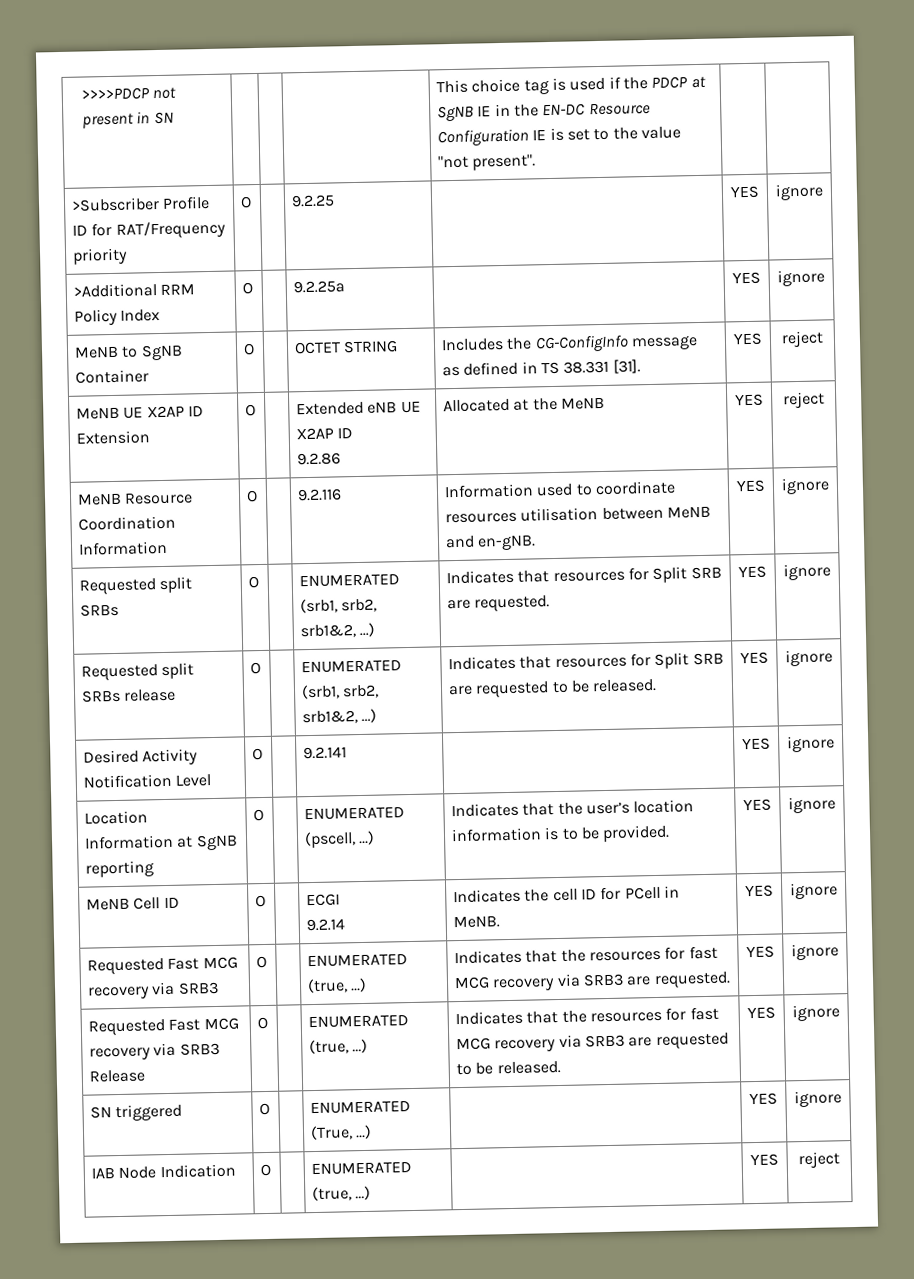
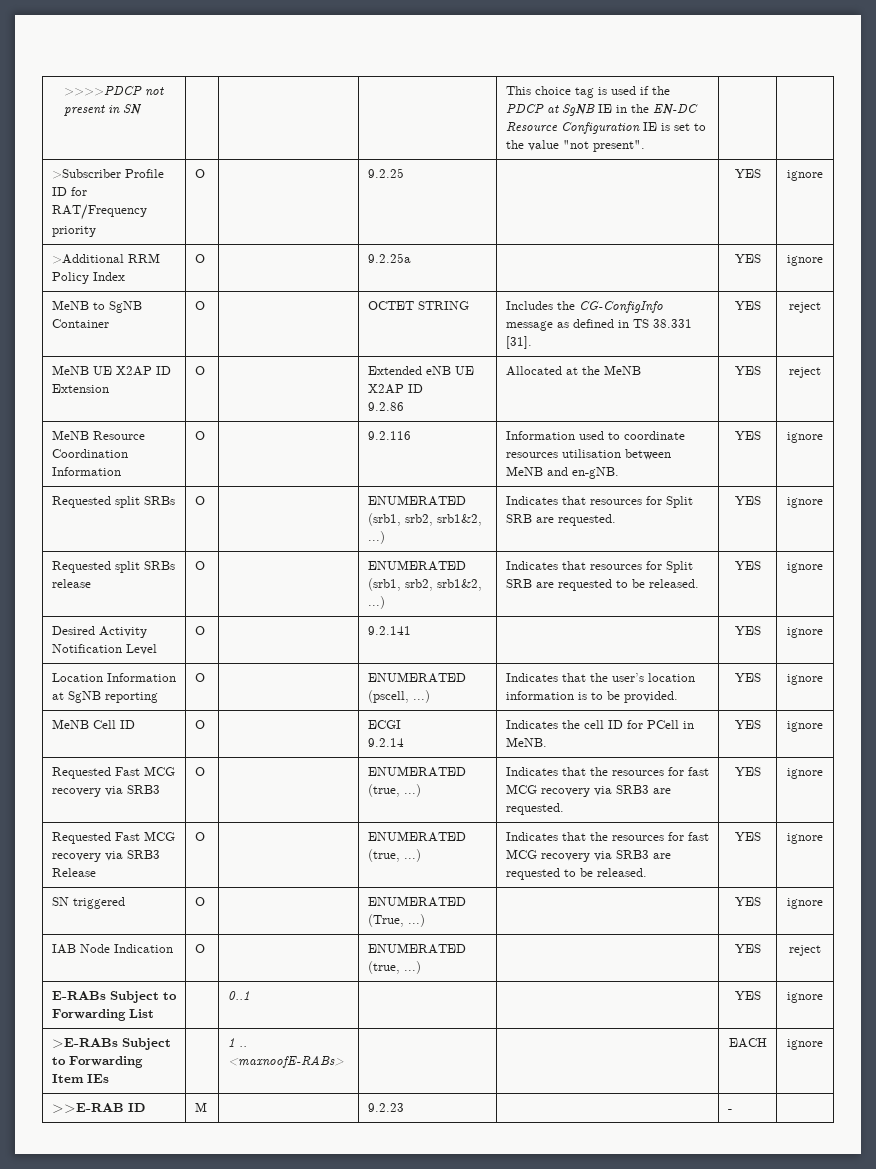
(840, 1160) none -> [51,991,177,1003] [51,1009,154,1021] [227,991,250,1000] [734,991,761,1000] [787,992,823,1003] [51,1038,171,1050] [51,1056,143,1068] [51,1074,109,1083] [227,1038,247,1047] [227,1055,344,1068] [728,1038,767,1048] [787,1039,823,1050] [51,1103,145,1113] [194,1102,207,1112] [367,1103,404,1112] [727,1109,732,1112] // E-RABs Subject to Forwarding List | | 0..1 | | | YES | ignore // >E-RABs Subject to Forwarding Item IEs | | 1 .. <maxnoofE-RABs> | | | EACH | ignore // >>E-RAB ID | M | | 9.2.23 | | - |

